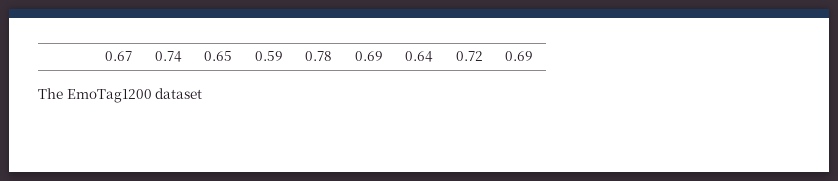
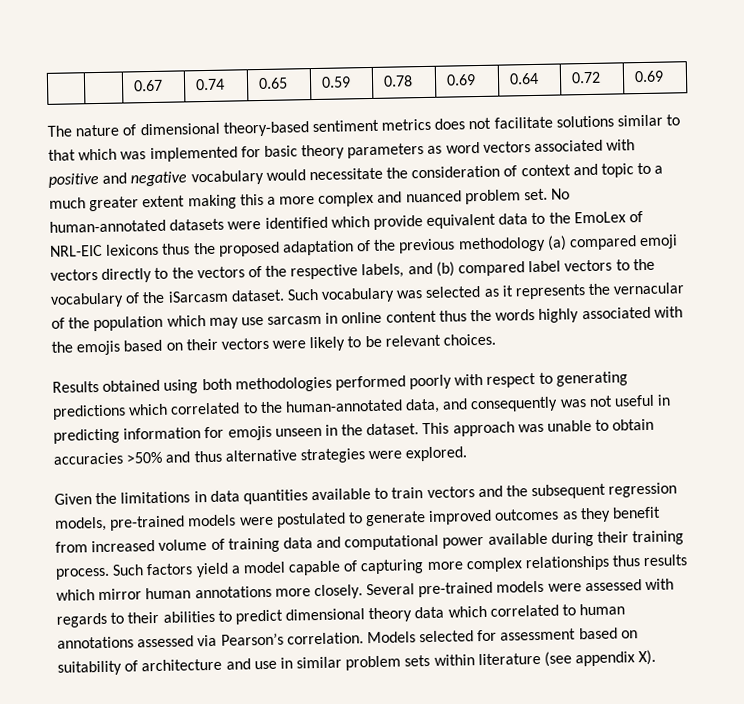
[66,88,203,103] EmoTag1200 dataset -> [75,114,681,137] [48,139,636,163] [48,162,664,188] [49,188,571,212] [49,211,644,233] [50,234,679,257] [50,258,655,283] [50,282,685,308] [51,306,683,332] [51,333,497,356] [52,371,628,394] [52,394,672,420] [53,418,655,444] [53,446,468,465] [54,482,678,505] [54,506,662,532] [55,530,685,553] [55,554,688,580] [56,578,675,601] [56,603,626,628] [57,627,638,649] [57,649,657,676] nature of dimensional theory-based sentiment metrics does not facilitate solutions similar to that which was implemented for basic theory parameters as word vectors associated with positive and negative vocabulary would necessitate the consideration of context and topic to a much greater extent making this a more complex and nuanced problem set. No human-annotated datasets were identified which provide equivalent data to the EmoLex of NRL-EIC lexicons thus the proposed adaptation of the previous methodology (a) compared emoji vectors directly to the vectors of the respective labels, and (b) compared label vectors to the vocabulary of the iSarcasm dataset. Such vocabulary was selected as it represents the vernacular of the population which may use sarcasm in online content thus the words highly associated with the emojis based on their vectors were likely to be relevant choices. // Results obtained using both methodologies performed poorly with respect to generating predictions which correlated to the human-annotated data, and consequently was not useful in predicting information for emojis unseen in the dataset. This approach was unable to obtain accuracies >50% and thus alternative strategies were explored. // Given the limitations in data quantities available to train vectors and the subsequent regression models, pre-trained models were postulated to generate improved outcomes as they benefit from increased volume of training data and computational power available during their training process. Such factors yield a model capable of capturing more complex relationships thus results which mirror human annotations more closely. Several pre-trained models were assessed with regards to their abilities to predict dimensional theory data which correlated to human annotations assessed via Pearson’s correlation. Models selected for assessment based on suitability of architecture and use in similar problem sets within literature (see appendix X).

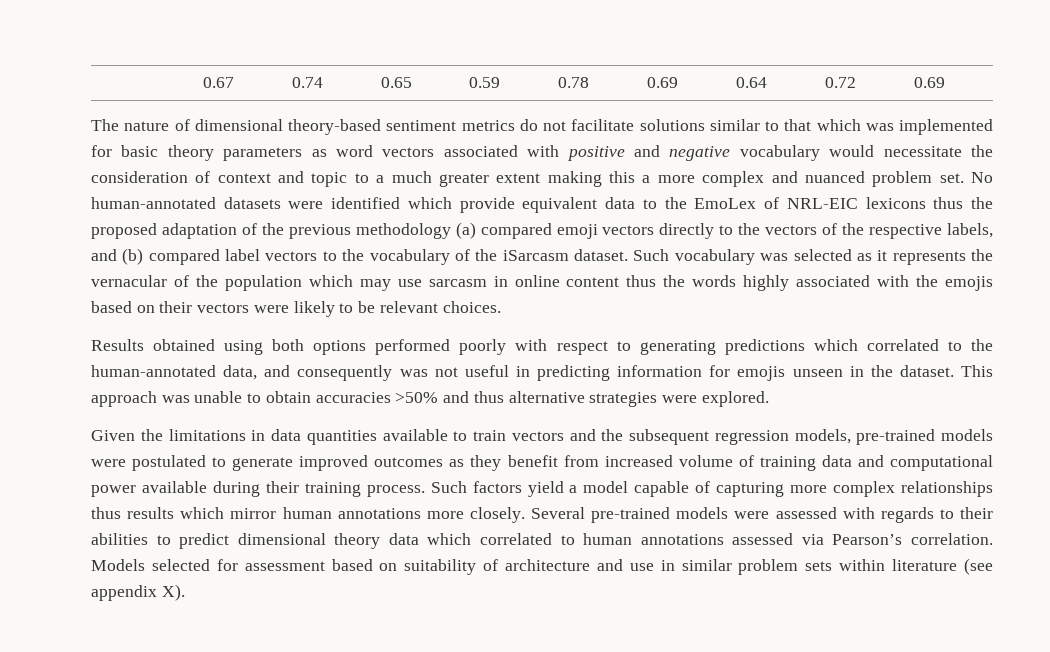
[434,118,466,130] does -> [519,119,538,131] do
[234,376,332,393] methodologies -> [313,340,367,355] options

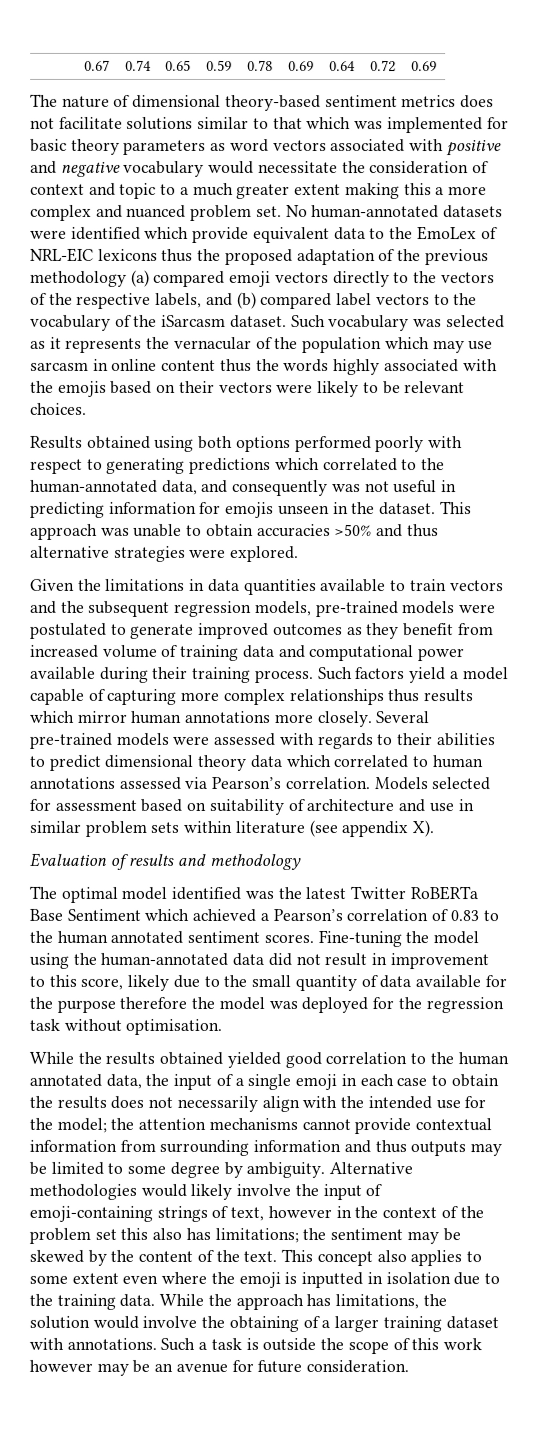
[519,119,538,131] do -> [460,95,495,109] does
(185, 592) none -> [29,852,301,871] [29,885,478,903] [29,908,499,922] [29,930,480,948] [29,952,489,970] [29,974,507,992] [29,996,504,1014] [29,1018,223,1035] [29,1051,509,1069] [29,1073,499,1091] [29,1095,487,1113] [29,1117,493,1135] [29,1139,503,1157] [29,1161,414,1179] [29,1183,383,1201] [29,1205,484,1222] [29,1227,461,1245] [29,1249,482,1267] [29,1271,500,1289] [29,1293,447,1311] [29,1315,499,1333] [29,1337,482,1355] [29,1359,410,1376] // Evaluation of results and methodology // The optimal model identified was the latest Twitter RoBERTa Base Sentiment which achieved a Pearson’s correlation of 0.83 to the human annotated sentiment scores. Fine-tuning the model using the human-annotated data did not result in improvement to this score, likely due to the small quantity of data available for the purpose therefore the model was deployed for the regression task without optimisation. // While the results obtained yielded good correlation to the human annotated data, the input of a single emoji in each case to obtain the results does not necessarily align with the intended use for the model; the attention mechanisms cannot provide contextual information from surrounding information and thus outputs may be limited to some degree by ambiguity. Alternative methodologies would likely involve the input of emoji-containing strings of text, however in the context of the problem set this also has limitations; the sentiment may be skewed by the content of the text. This concept also applies to some extent even where the emoji is inputted in isolation due to the training data. While the approach has limitations, the solution would involve the obtaining of a larger training dataset with annotations. Such a task is outside the scope of this work however may be an avenue for future consideration.

